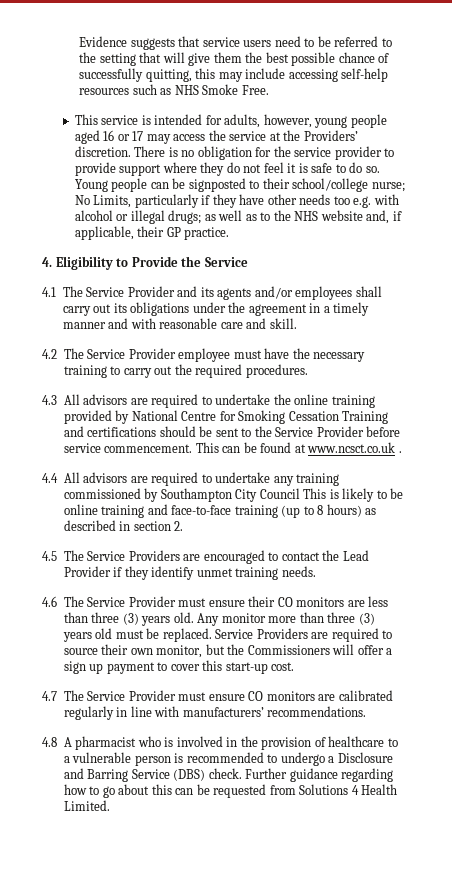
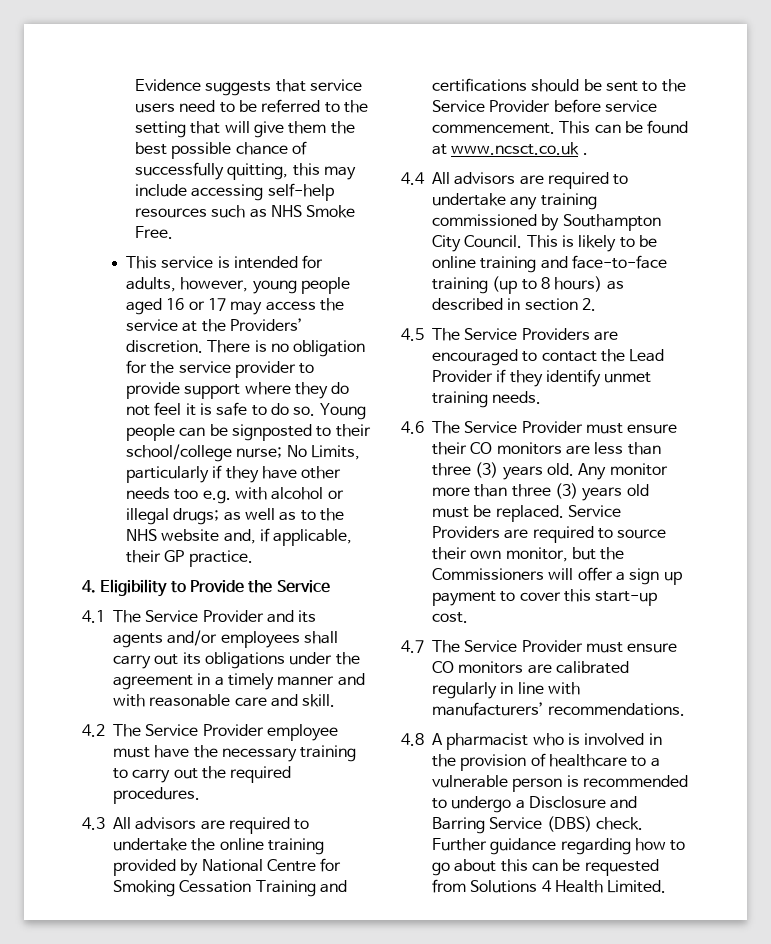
[259,488,300,499] Council -> [464,235,523,248] Council.

